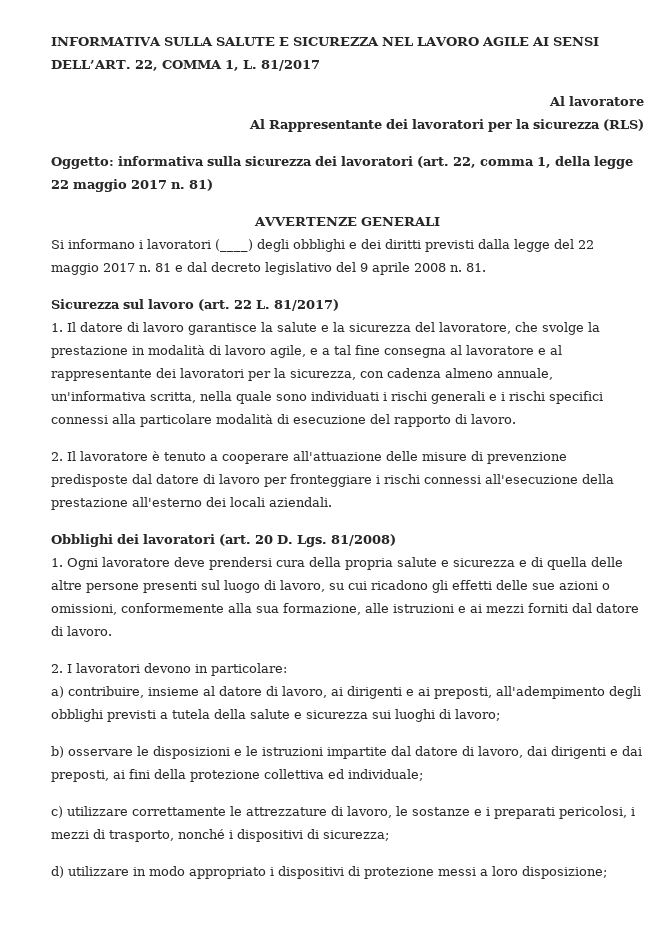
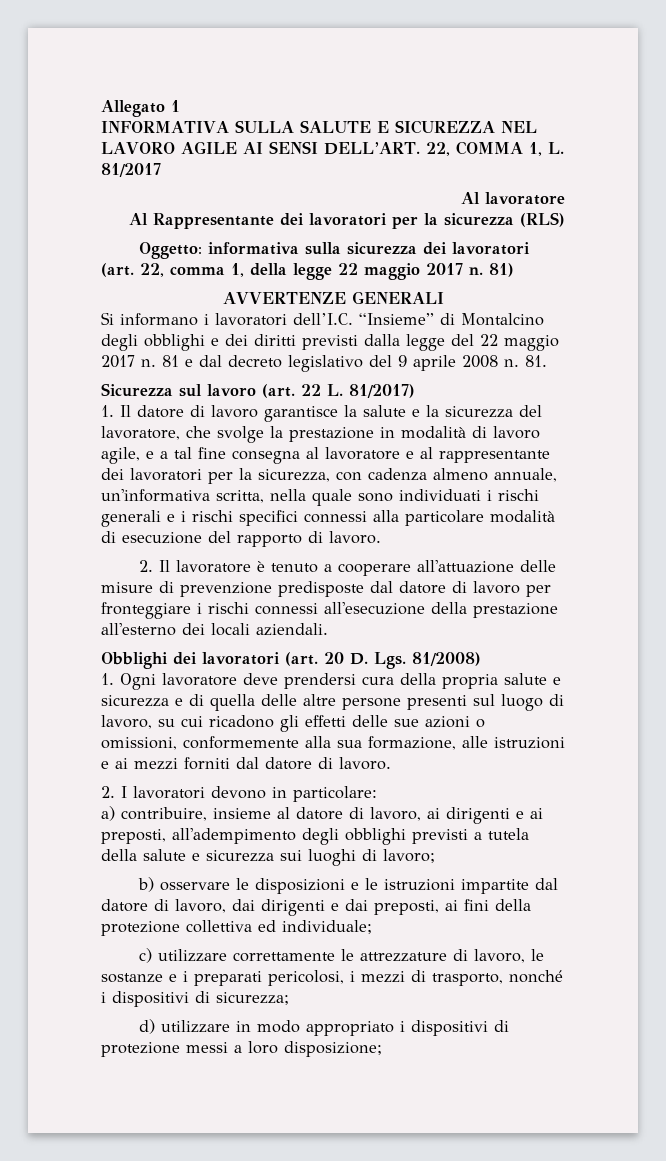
(51, 41) none -> [101,100,180,117] Allegato 1 //
[215,239,253,252] (____) -> [293,313,544,326] dell’I.C. “Insieme” di Montalcino

